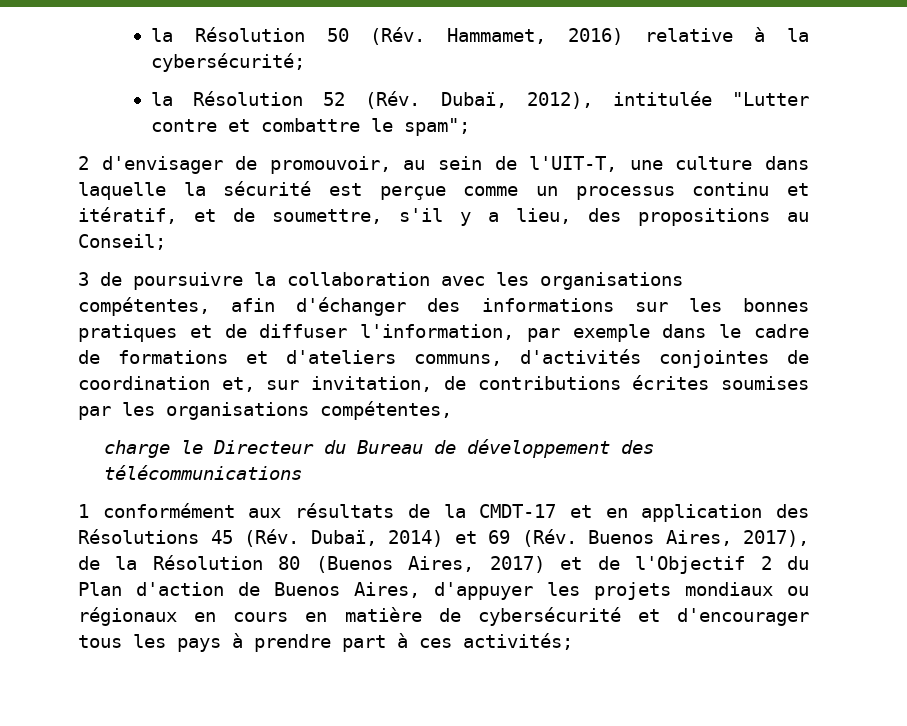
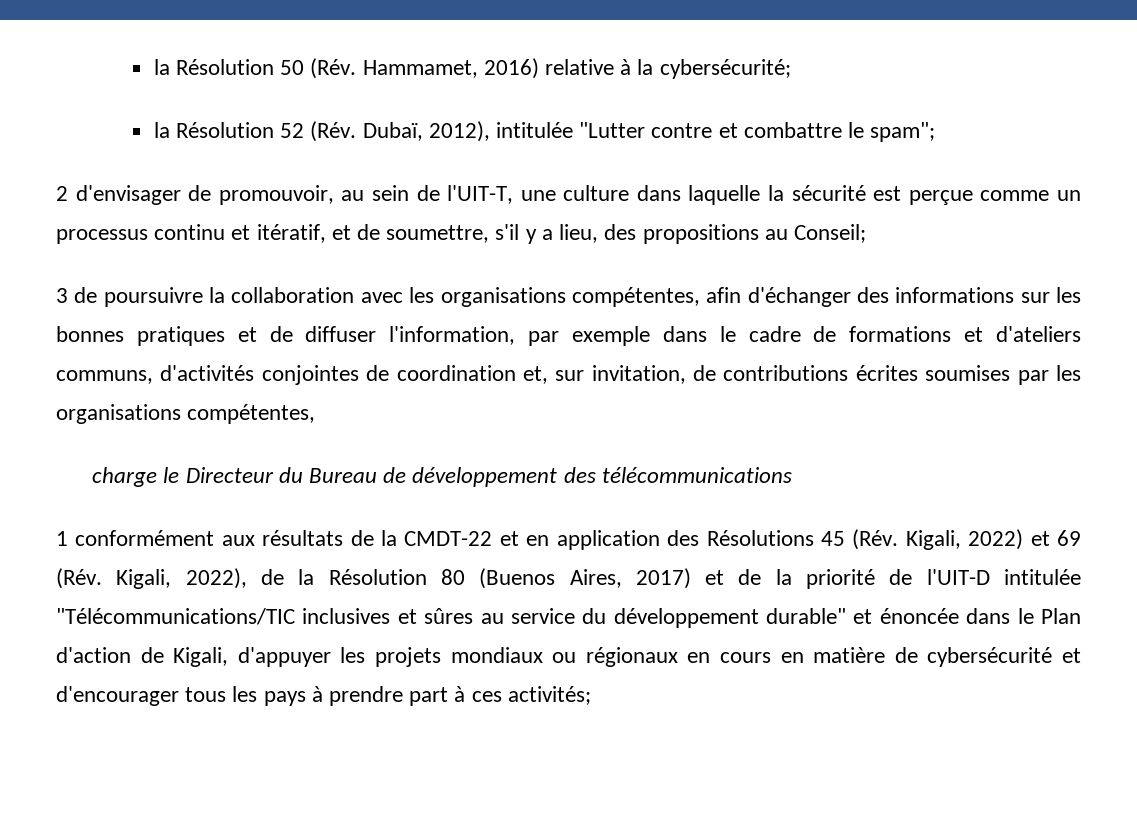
[479,504,557,518] CMDT-17 -> [404,531,493,546] CMDT-22
[310,530,443,547] Dubaï, 2014) -> [905,529,1024,550] Kigali, 2022)
[588,530,809,547] Buenos Aires, 2017), -> [116,568,247,589] Kigali, 2022),
[635,556,810,574] l'Objectif 2 du -> [775,569,1081,589] [56,608,1034,628] la priorité de l'UIT-D intitulée "Télécommunications/TIC inclusives et sûres au service du développement durable" et énoncée dans le
[274,582,420,598] Buenos Aires, -> [173,647,229,667] Kigali,

